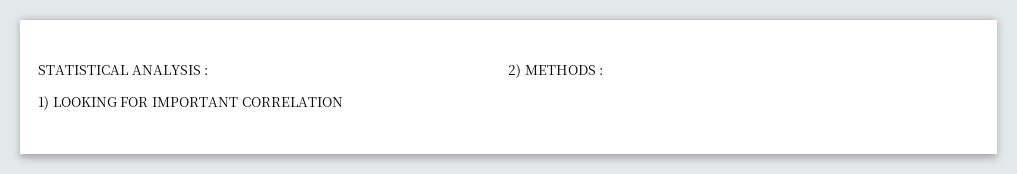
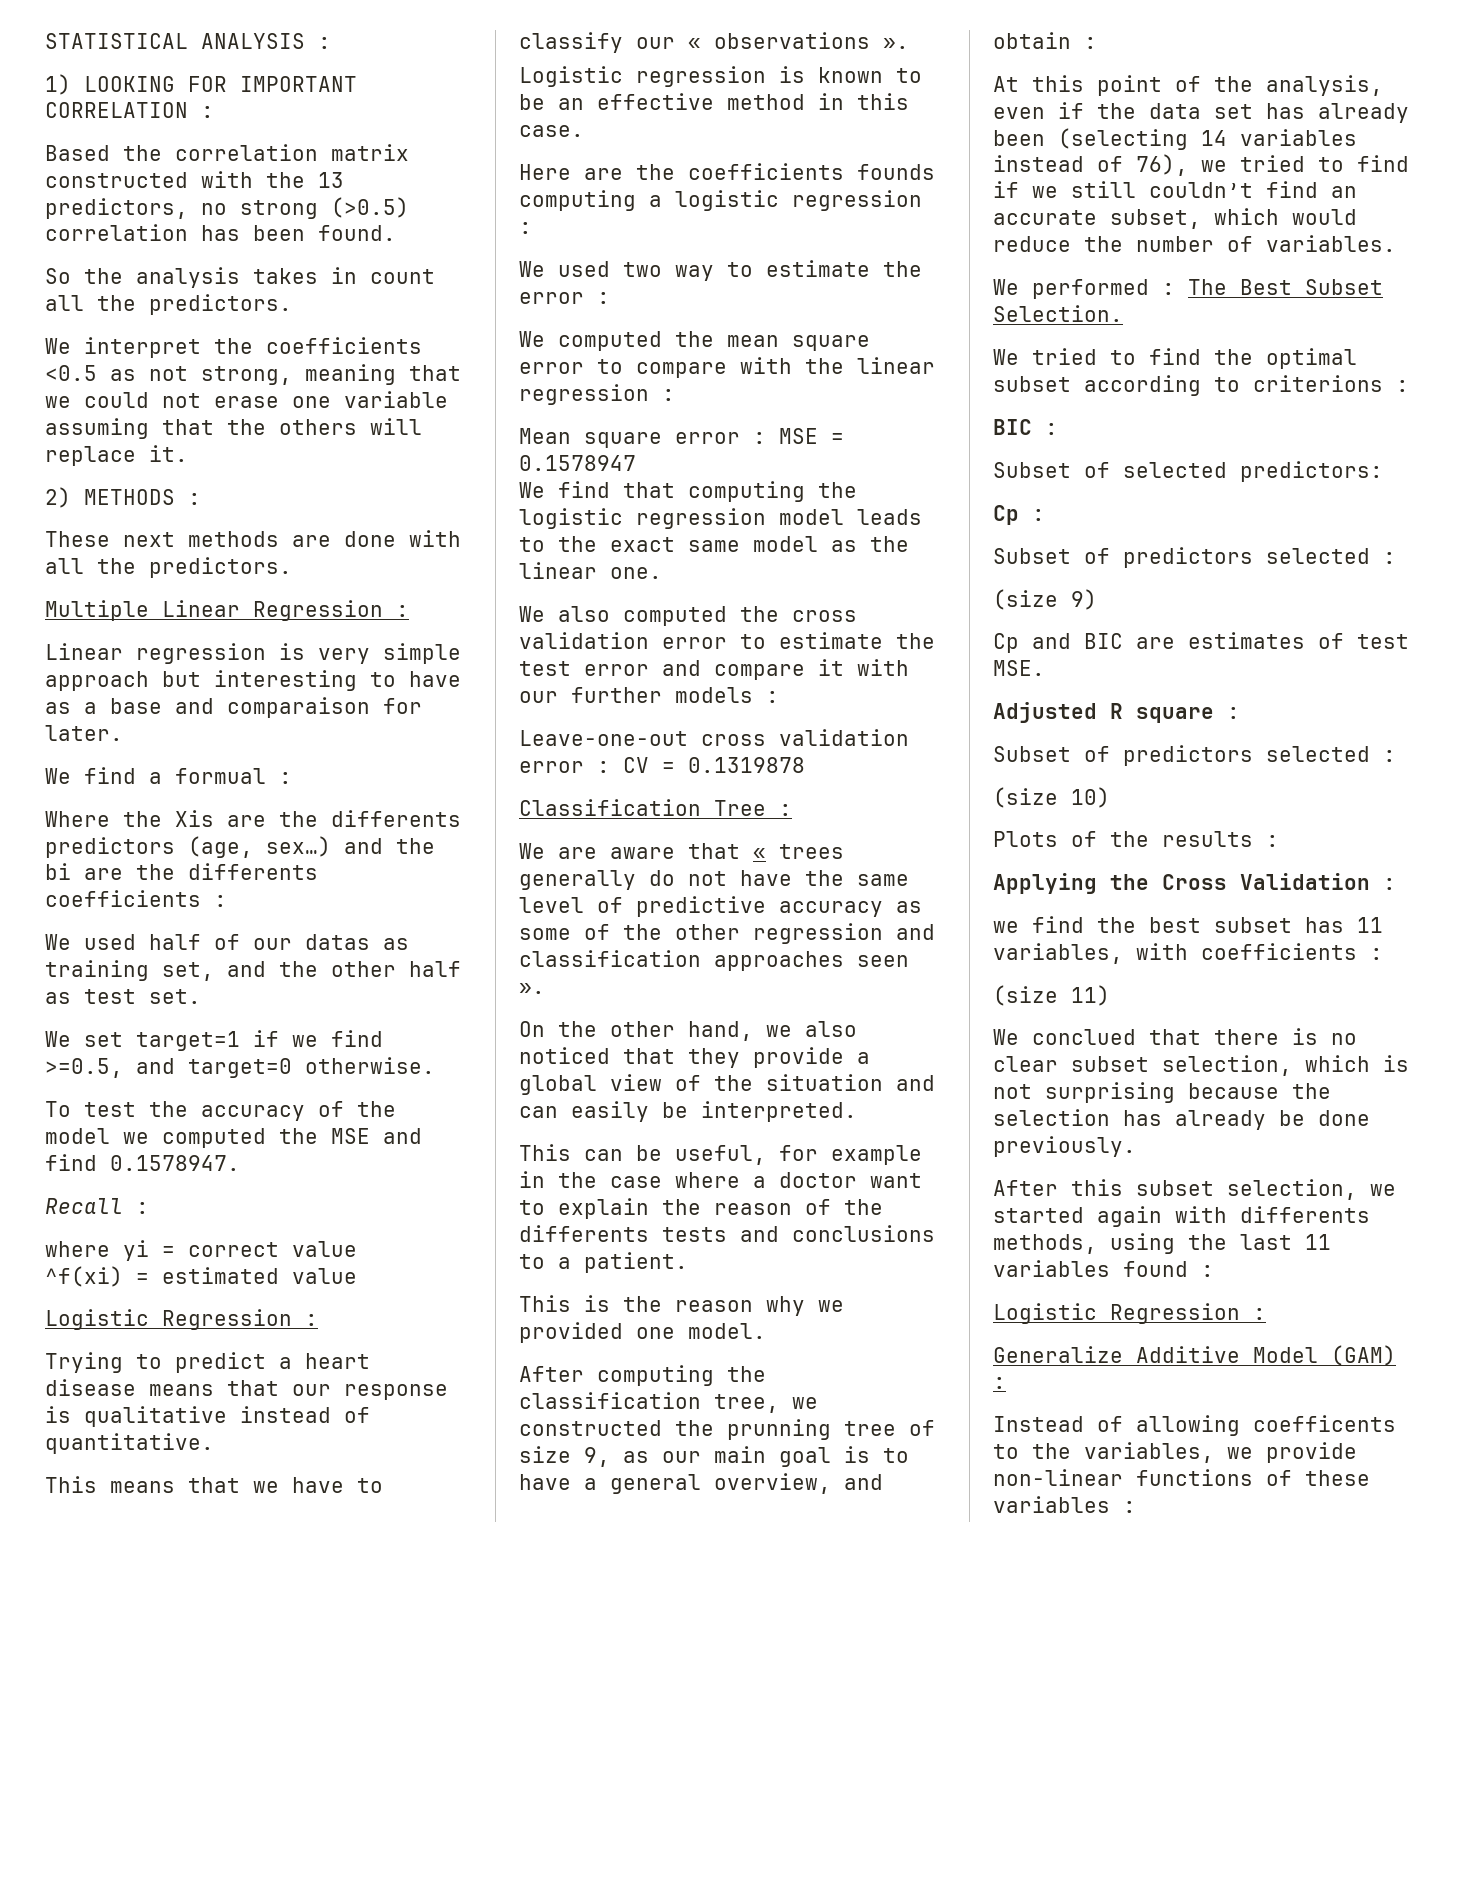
[508,64,596,78] // 2) METHODS -> [201,106,214,118] [45,144,409,161] [45,171,344,188] [45,197,409,219] [45,224,396,241] [45,267,435,288] [45,294,292,315] [45,337,422,358] [45,364,461,385] [45,391,448,408] [45,418,422,439] [45,445,188,466] [45,487,201,508] [45,530,461,547] [45,557,292,578] [45,600,409,621] [45,643,461,664] [45,670,461,691] [45,697,422,718] [45,725,123,741] [45,767,292,784] [45,810,461,827] [45,836,435,858] [45,863,318,880] [45,890,227,907] [45,934,409,950] [45,960,461,981] [45,989,201,1004] [45,1030,383,1051] [45,1057,435,1078] [45,1101,396,1121] [45,1128,422,1148] [45,1154,240,1171] [45,1198,149,1214] [45,1240,357,1261] [45,1266,357,1287] [45,1309,318,1330] [45,1352,370,1373] [45,1379,448,1400] [45,1406,370,1427] [45,1433,214,1454] [45,1476,383,1493] [519,32,909,53] [519,66,922,87] [519,93,909,110] [519,125,584,137] [519,163,935,180] [519,190,922,211] [519,222,532,234] [519,260,922,281] [519,292,610,304] [519,331,870,351] [519,357,935,378] [519,384,675,405] [519,428,844,448] [519,455,636,471] [519,481,857,502] [519,508,922,529] [519,536,909,552] [519,562,662,579] [519,606,857,626] [519,632,935,649] [519,659,909,680] [519,687,779,703] [519,729,909,746] [519,757,805,773] [519,799,792,816] [519,843,844,859] [519,870,909,890] [519,896,922,917] [519,923,935,944] [519,950,909,971] [519,983,545,994] [519,1021,857,1041] [519,1047,870,1068] [519,1074,935,1095] [519,1101,857,1122] [519,1144,922,1165] [519,1171,922,1188] [519,1198,883,1219] [519,1225,935,1242] [519,1252,688,1273] [519,1295,844,1316] [519,1322,766,1343] [519,1365,766,1386] [519,1392,818,1413] [519,1419,935,1440] [519,1446,909,1467] [519,1473,883,1494] [993,32,1097,49] [993,75,1383,96] [993,102,1409,123] [993,128,1357,150] [993,154,1409,176] [993,181,1357,198] [993,208,1357,229] [993,235,1396,252] [993,279,1383,299] [993,305,1123,322] [993,348,1357,369] [993,375,1409,396] [993,419,1058,435] [993,461,1383,482] [993,505,1045,525] [993,547,1396,568] [993,589,1097,610] [993,632,1409,653] [993,660,1045,676] [993,702,1240,723] [993,745,1396,766] [993,787,1110,808] [993,831,1279,847] [993,873,1396,894] [993,916,1383,933] [993,943,1383,964] [993,985,1110,1006] [993,1028,1357,1045] [993,1055,1409,1076] [993,1082,1331,1103] [993,1109,1370,1130] [993,1136,1136,1157] [993,1179,1396,1200] [993,1206,1370,1227] [993,1233,1331,1254] [993,1260,1214,1277] [993,1303,1266,1324] [993,1345,1396,1366] [993,1377,1006,1389] [993,1415,1396,1436] [993,1442,1357,1463] [993,1469,1370,1486] [993,1496,1110,1513] : // Based the correlation matrix constructed with the 13 predictors, no strong (>0.5) correlation has been found. // So the analysis takes in count all the predictors. // We interpret the coefficients <0.5 as not strong, meaning that we could not erase one variable assuming that the others will replace it. // 2) METHODS : // These next methods are done with all the predictors. // Multiple Linear Regression : // Linear regression is very simple approach but interesting to have as a base and comparaison for later. // We find a formual : // Where the Xis are the differents predictors (age, sex…) and the bi are the differents coefficients : // We used half of our datas as training set, and the other half as test set. // We set target=1 if we find >=0.5, and target=0 otherwise. // To test the accuracy of the model we computed the MSE and find 0.1578947. // Recall : // where yi = correct value // ^f(xi) = estimated value // Logistic Regression : // Trying to predict a heart disease means that our response is qualitative instead of quantitative. // This means that we have to classify our « observations ». // Logistic regression is known to be an effective method in this case. // Here are the coefficients founds computing a logistic regression : // We used two way to estimate the error : // We computed the mean square error to compare with the linear regression : // Mean square error : MSE = 0.1578947 // We find that computing the logistic regression model leads to the exact same model as the linear one. // We also computed the cross validation error to estimate the test error and compare it with our further models : // Leave-one-out cross validation error : CV = 0.1319878 // Classification Tree : // We are aware that « trees generally do not have the same level of predictive accuracy as some of the other regression and classification approaches seen ». // On the other hand, we also noticed that they provide a global view of the situation and can easily be interpreted. // This can be useful, for example in the case where a doctor want to explain the reason of the differents tests and conclusions to a patient. // This is the reason why we provided one model. // After computing the classification tree, we constructed the prunning tree of size 9, as our main goal is to have a general overview, and obtain : // At this point of the analysis, even if the data set has already been (selecting 14 variables instead of 76), we tried to find if we still couldn’t find an accurate subset, which would reduce the number of variables. // We performed : The Best Subset Selection. // We tried to find the optimal subset according to criterions : // BIC : // Subset of selected predictors: // Cp : // Subset of predictors selected : // (size 9) // Cp and BIC are estimates of test MSE. // Adjusted R square : // Subset of predictors selected : // (size 10) // Plots of the results : // Applying the Cross Validation : // we find the best subset has 11 variables, with coefficients : // (size 11) // We conclued that there is no clear subset selection, which is not surprising because the selection has already be done previously. // After this subset selection, we started again with differents methods, using the last 11 variables found : // Logistic Regression : // Generalize Additive Model (GAM) : // Instead of allowing coefficents to the variables, we provide non-linear functions of these variables

